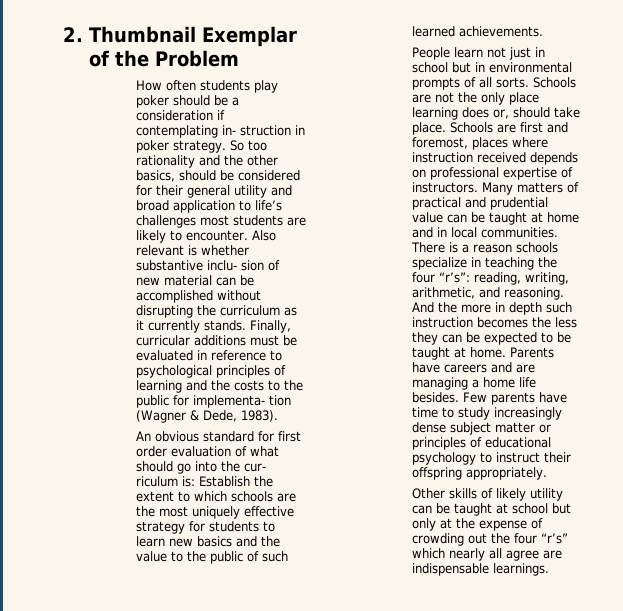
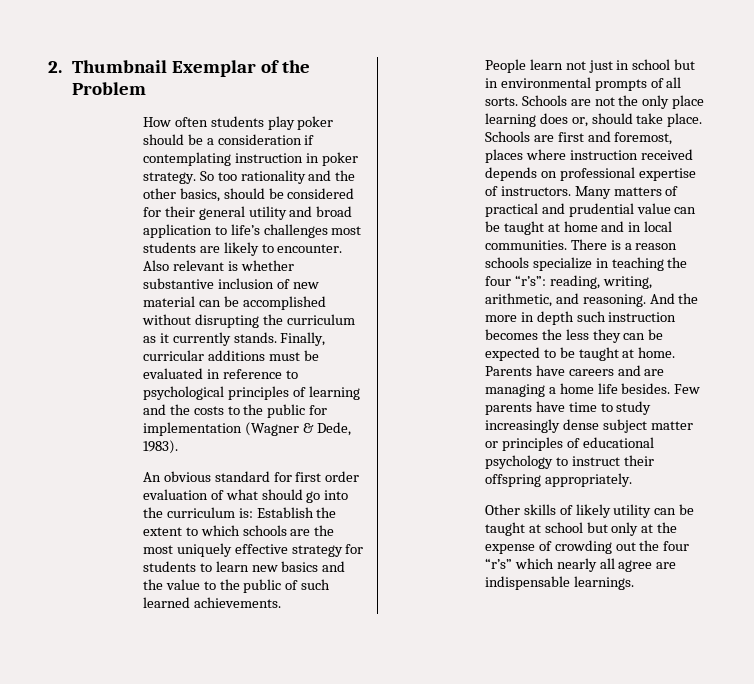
[221,125,291,136] in- struction -> [234,153,303,163] instruction
[206,260,264,271] inclu- sion -> [217,278,274,289] inclusion
[192,395,291,408] implementa- tion -> [142,422,242,436] implementation
[243,463,266,472] [135,476,178,487] cur- riculum -> [166,507,235,518] curriculum

